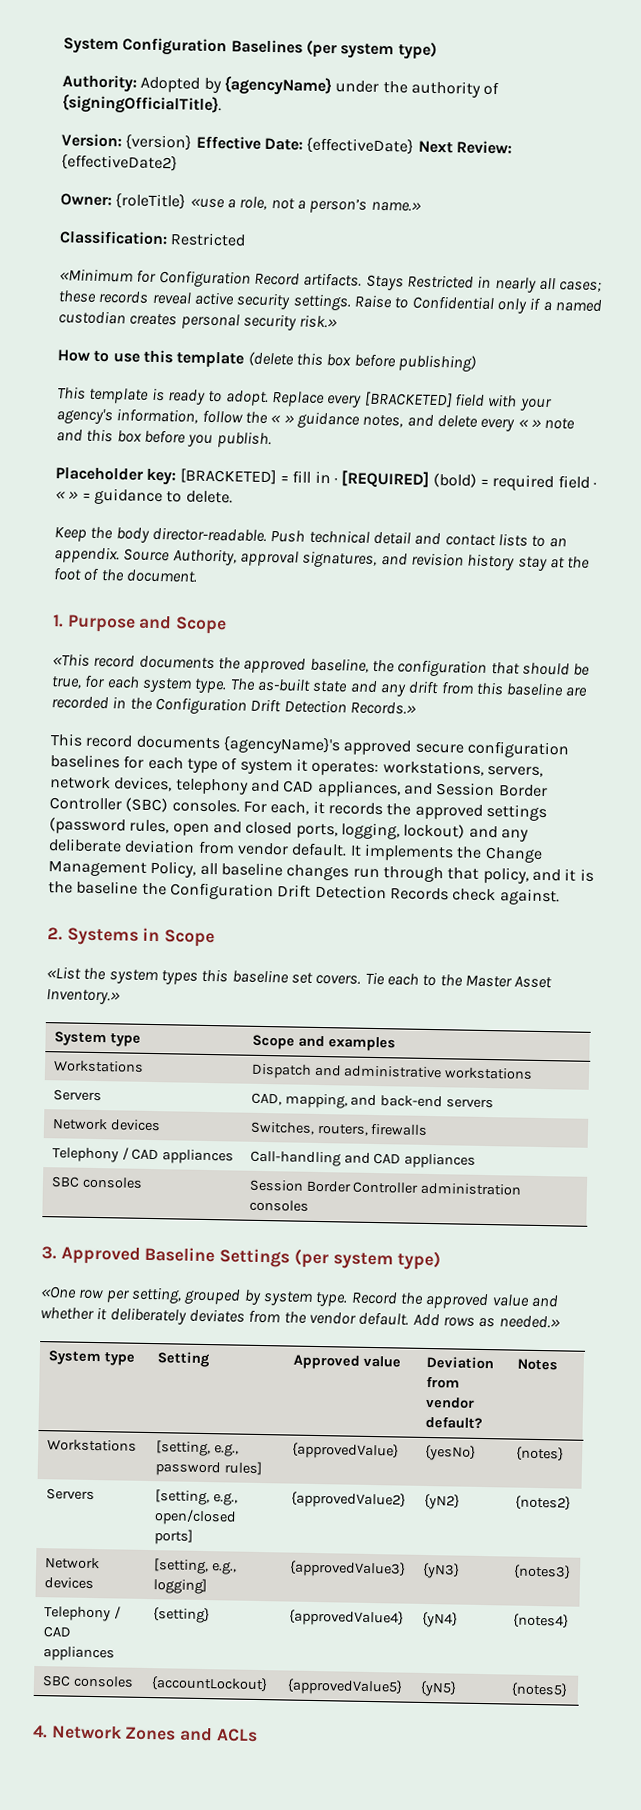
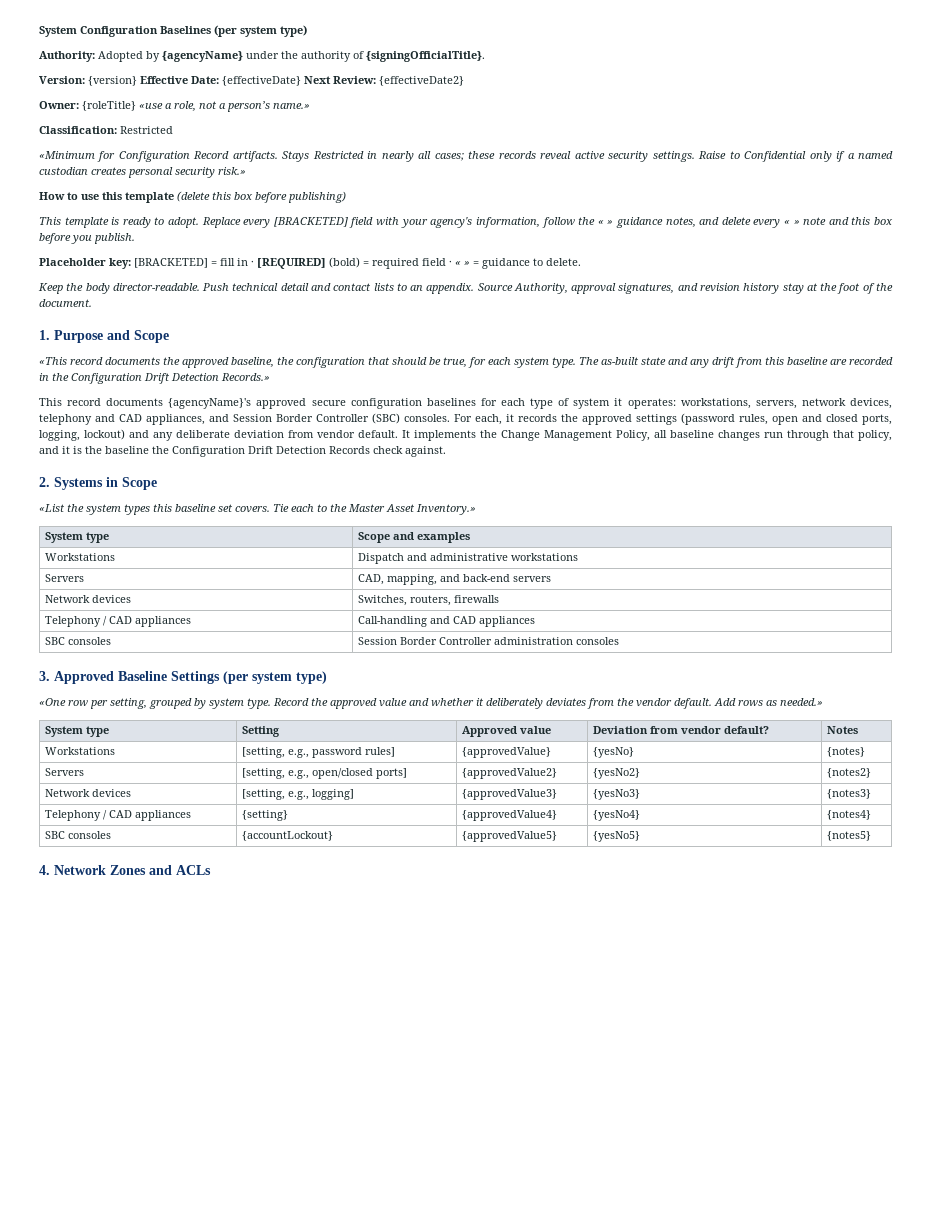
[423,1493,460,1510] {yN2} -> [592,768,640,779] {yesNo2}
[421,1562,460,1579] {yN3} -> [592,789,640,800] {yesNo3}
[421,1611,458,1628] {yN4} -> [592,810,640,821] {yesNo4}
[419,1680,457,1697] {yN5} -> [592,831,640,842] {yesNo5}

